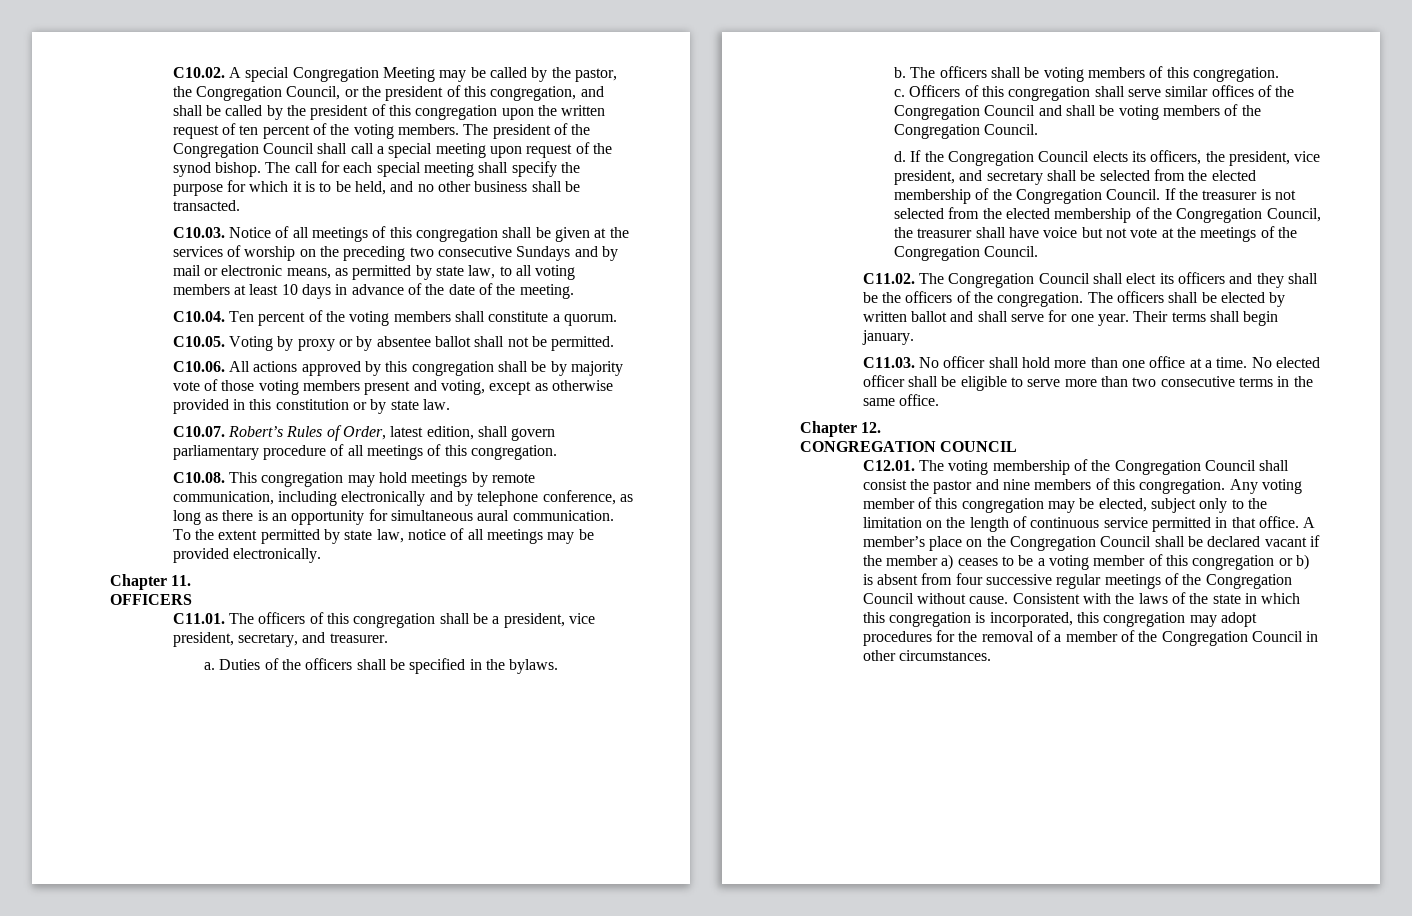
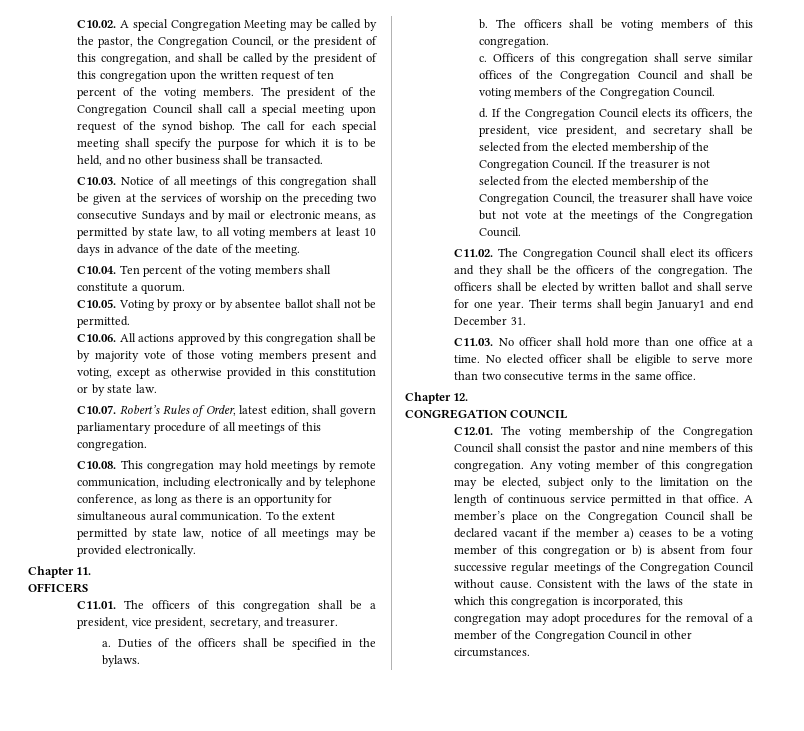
[861,330,914,345] january. -> [657,299,754,311] [454,316,526,326] January1 and end December 31.

